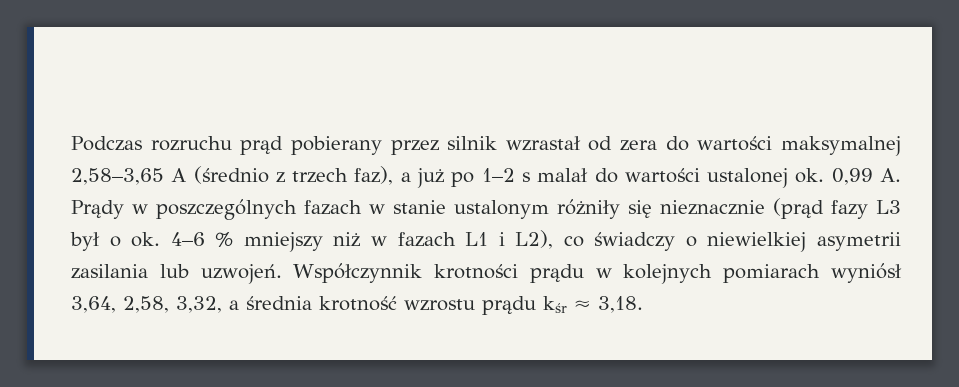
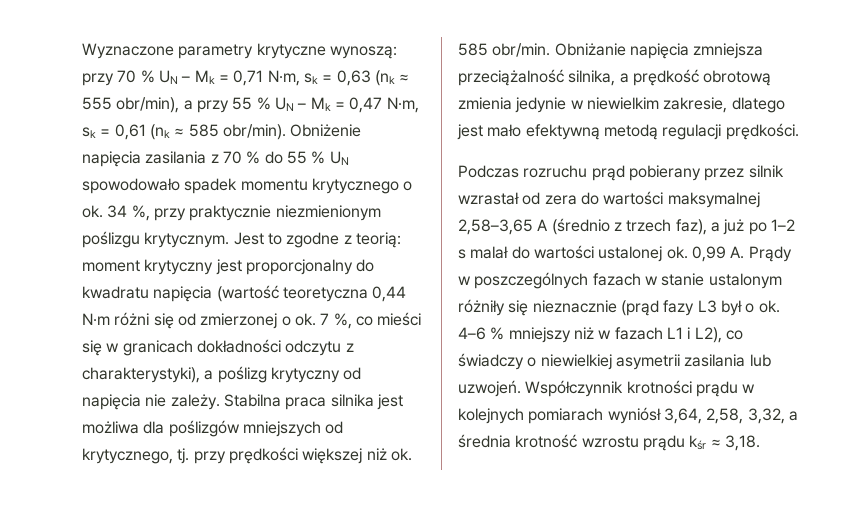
(71, 143) none -> [82,43,397,59] [82,70,410,86] [82,97,419,113] [82,124,362,140] [82,151,349,167] [82,178,413,194] [82,205,381,221] [82,231,401,248] [82,259,375,275] [82,285,407,302] [82,312,422,329] [82,339,354,356] [82,366,362,383] [82,394,403,410] [82,420,344,437] [82,447,412,464] [458,43,764,59] [458,69,772,86] [458,97,785,113] [457,123,799,140] Wyznaczone parametry krytyczne wynoszą: przy 70 % UN – Mk = 0,71 N·m, sk = 0,63 (nk ≈ 555 obr/min), a przy 55 % UN – Mk = 0,47 N·m, sk = 0,61 (nk ≈ 585 obr/min). Obniżenie napięcia zasilania z 70 % do 55 % UN spowodowało spadek momentu krytycznego o ok. 34 %, przy praktycznie niezmienionym poślizgu krytycznym. Jest to zgodne z teorią: moment krytyczny jest proporcjonalny do kwadratu napięcia (wartość teoretyczna 0,44 N·m różni się od zmierzonej o ok. 7 %, co mieści się w granicach dokładności odczytu z charakterystyki), a poślizg krytyczny od napięcia nie zależy. Stabilna praca silnika jest możliwa dla poślizgów mniejszych od krytycznego, tj. przy prędkości większej niż ok. 585 obr/min. Obniżanie napięcia zmniejsza przeciążalność silnika, a prędkość obrotową zmienia jedynie w niewielkim zakresie, dlatego jest mało efektywną metodą regulacji prędkości. //

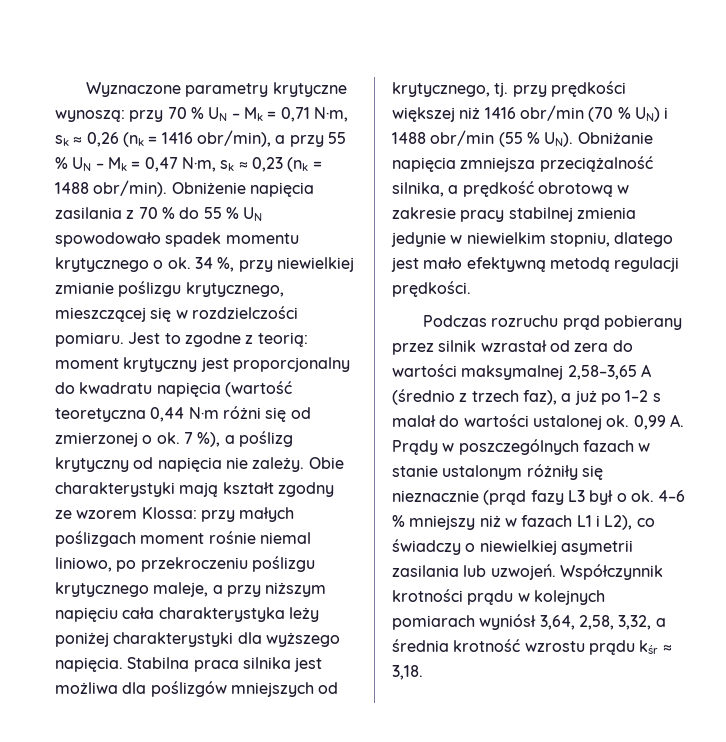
[322,70,410,86] [82,97,112,110] = 0,63 (nk ≈ 555 -> [73,132,193,147] ≈ 0,26 (nk = 1416
[100,124,219,140] = 0,61 (nk ≈ 585 -> [238,157,322,172] [55,182,89,194] ≈ 0,23 (nk = 1488
[189,205,381,221] [82,231,230,248] praktycznie niezmienionym poślizgu krytycznym. -> [276,257,354,272] [55,281,284,297] [55,306,298,322] [55,332,124,347] niewielkiej zmianie poślizgu krytycznego, mieszczącej się w rozdzielczości pomiaru.
[333,312,422,329] [82,339,354,356] [82,367,200,383] %, co mieści się w granicach dokładności odczytu z charakterystyki), -> [197,432,221,447] %),
(220, 402) none -> [308,457,344,469] [55,482,334,497] [55,507,295,522] [55,531,311,547] [55,556,315,572] [55,582,327,597] [55,607,319,622] [55,632,340,647] [55,657,123,672] Obie charakterystyki mają kształt zgodny ze wzorem Klossa: przy małych poślizgach moment rośnie niemal liniowo, po przekroczeniu poślizgu krytycznego maleje, a przy niższym napięciu cała charakterystyka leży poniżej charakterystyki dla wyższego napięcia.
[390,448,412,461] [458,43,551,57] ok. 585 obr/min. -> [484,105,669,122] [392,130,574,147] 1416 obr/min (70 % UN) i 1488 obr/min (55 % UN).
(772, 78) none -> [617,185,630,194] [392,207,573,222] w zakresie pracy stabilnej
[663,97,728,113] zakresie, -> [549,232,610,247] stopniu,

